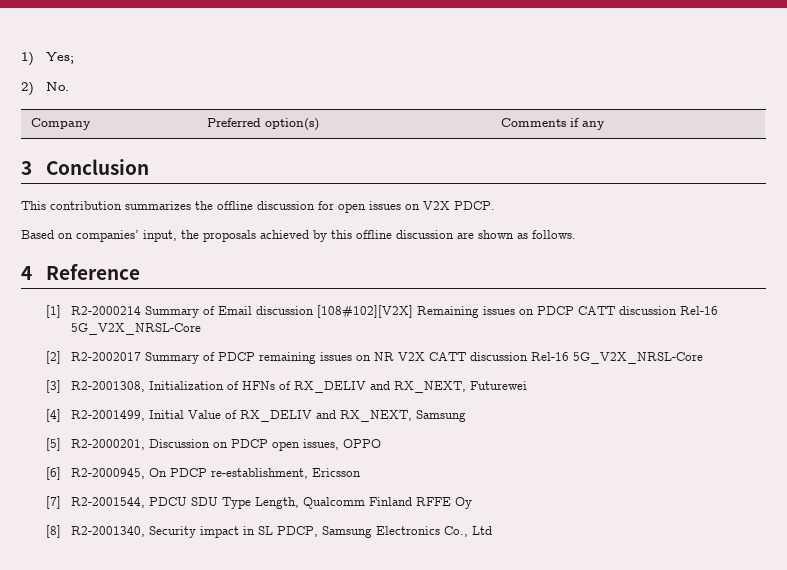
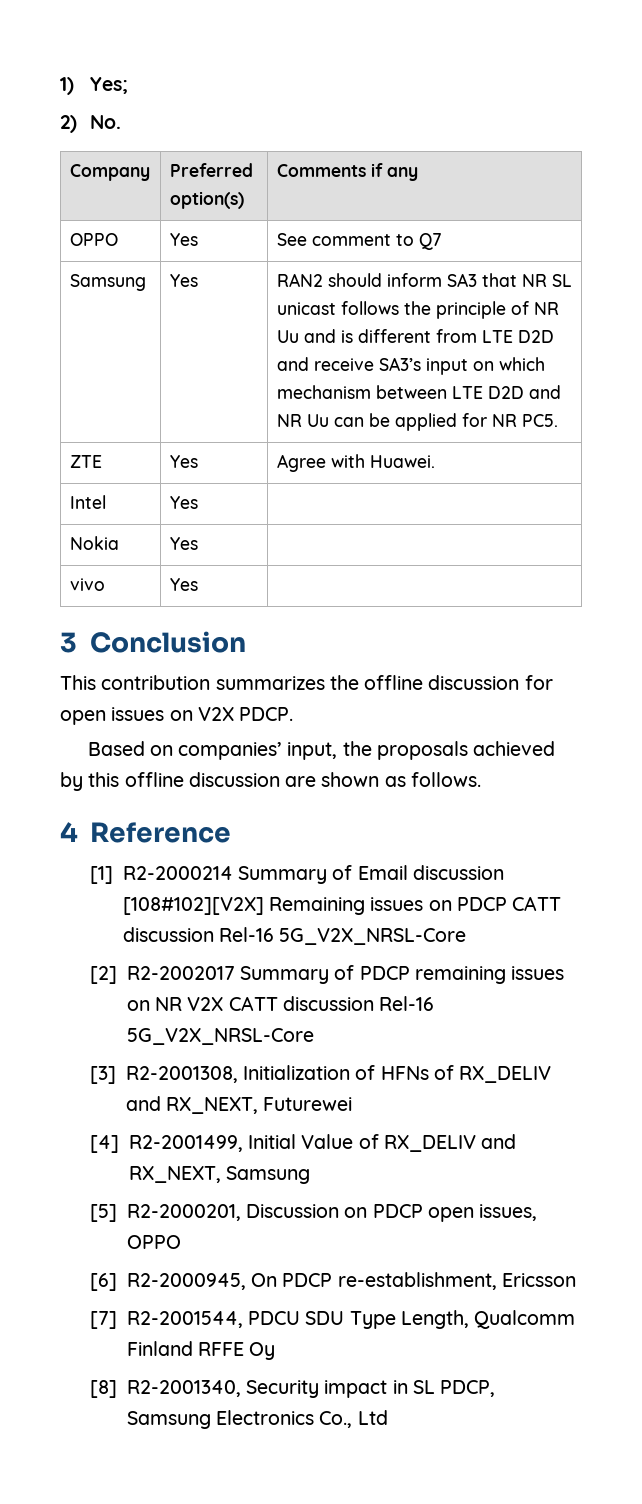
(605, 125) none -> [69,233,118,246] [169,233,198,246] [276,233,442,250] [69,274,146,291] [169,274,198,287] [276,273,572,287] [276,301,559,319] [276,329,554,343] [276,357,545,375] [276,385,561,399] [276,413,558,431] [69,455,102,468] [169,455,198,468] [276,454,435,472] [69,495,106,509] [169,496,198,509] [69,536,119,550] [169,537,198,550] [69,578,105,591] [169,578,198,591] // OPPO | Yes | See comment to Q7 // Samsung | Yes | RAN2 should inform SA3 that NR SL unicast follows the principle of NR Uu and is different from LTE D2D and receive SA3’s input on which mechanism between LTE D2D and NR Uu can be applied for NR PC5. // ZTE | Yes | Agree with Huawei. // Intel | Yes | // Nokia | Yes | // vivo | Yes |

